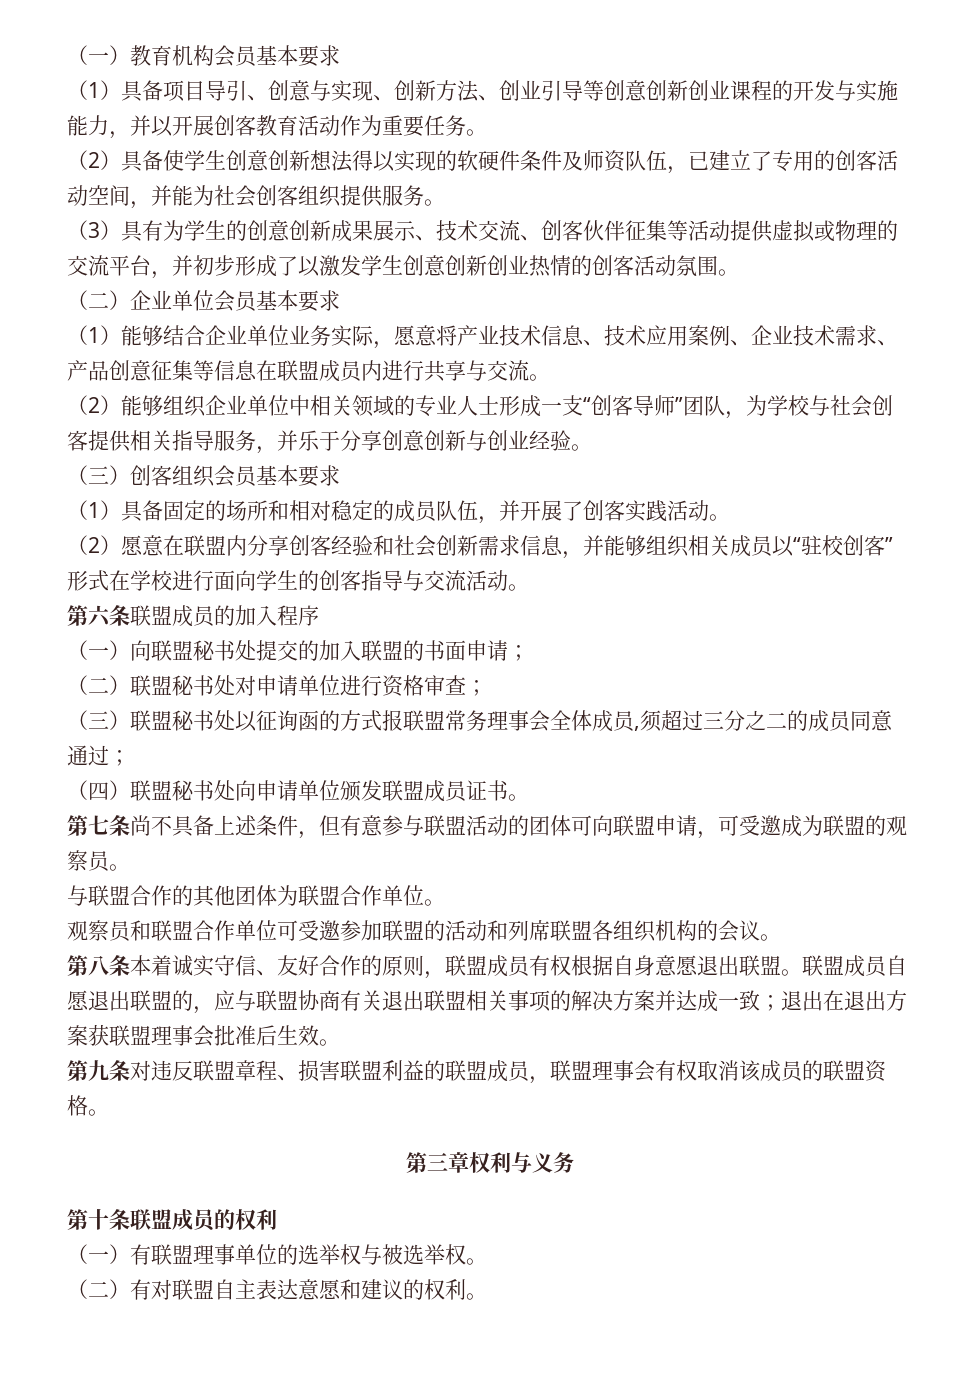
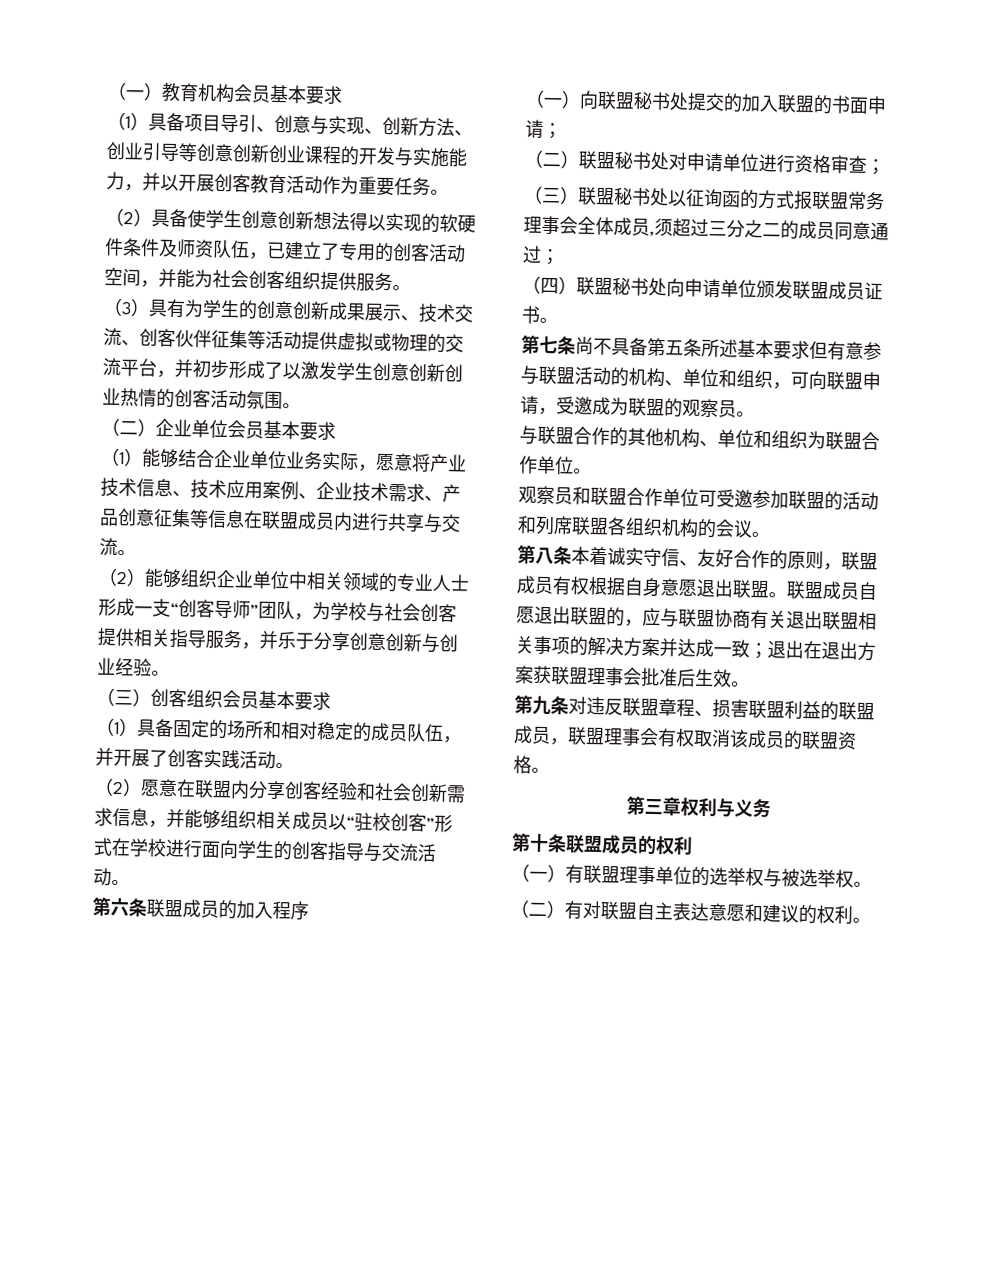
[214,815,319,839] 上述条件， -> [647,337,810,360] 第五条所述基本要求
[529,815,571,836] 团体 -> [628,367,791,390] 机构、单位和组织，
[718,815,739,836] 可 -> (557, 411) none
[235,885,277,906] 团体 -> [663,428,808,449] 机构、单位和组织

